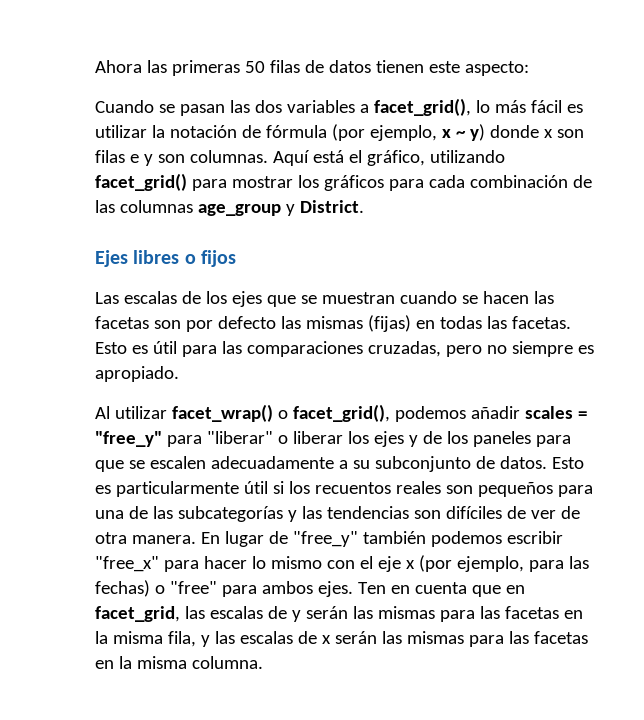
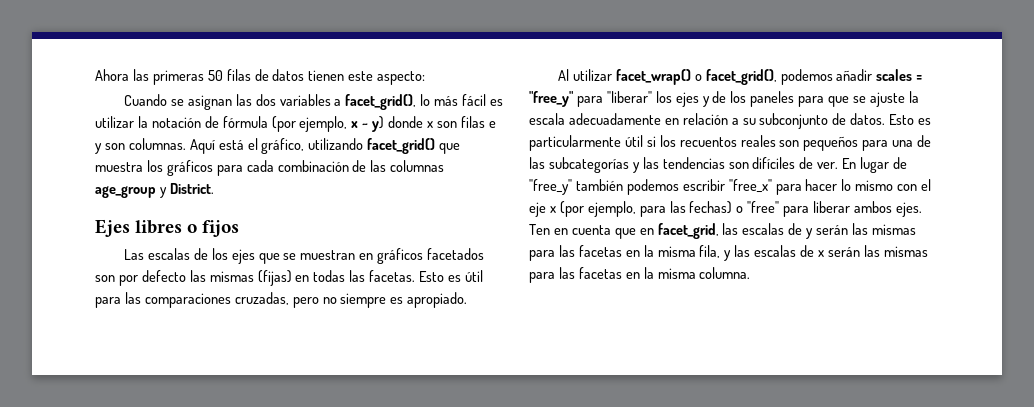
[179,104,225,116] pasan -> [187,95,232,110] asignan
[191,176,293,191] para mostrar -> [439,143,461,154] [95,162,143,172] que muestra
[399,291,554,304] [95,316,149,329] cuando se hacen las facetas -> [359,248,485,264] en gráficos facetados
[277,431,343,444] o liberar -> (652, 97) none
[149,456,334,469] escalen adecuadamente -> [869,91,919,107] [529,113,728,125] ajuste la escala adecuadamente en relación
[530,506,580,519] [95,532,196,544] ver de otra manera. -> [817,162,839,169] ver.
(257, 591) none -> [813,201,851,213] liberar

